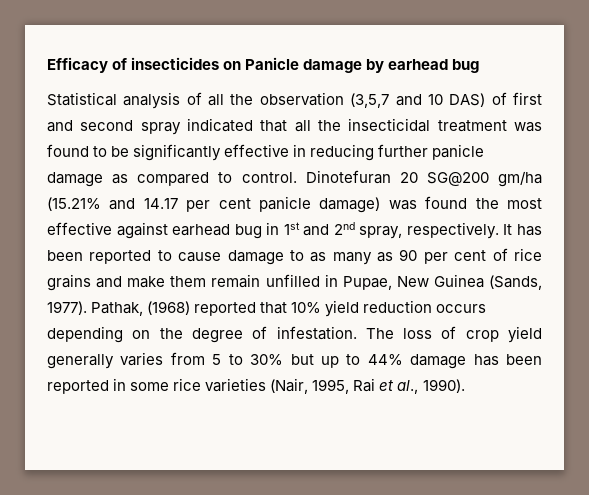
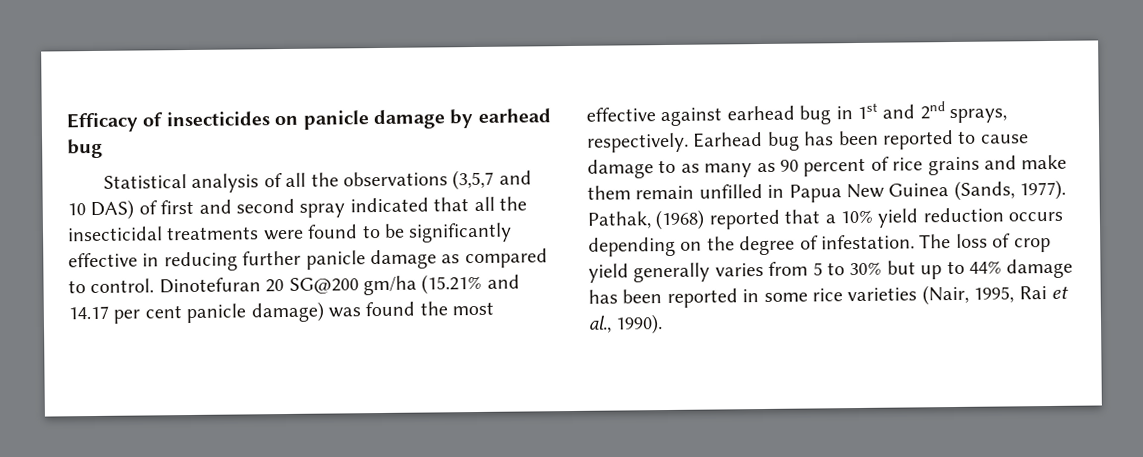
[245,57,300,70] Panicle -> [302,110,369,130] panicle
[259,92,344,106] observation -> [342,171,448,187] observations
[437,120,542,132] treatment was -> [166,226,304,241] treatments were
[359,222,513,239] spray, respectively. It -> [949,108,1008,124] [587,131,800,153] sprays, respectively. Earhead bug
[423,250,487,264] per cent -> [803,157,867,177] percent
[342,276,392,290] Pupae, -> [788,184,842,203] Papua
(288, 308) none -> [824,214,836,224] a

